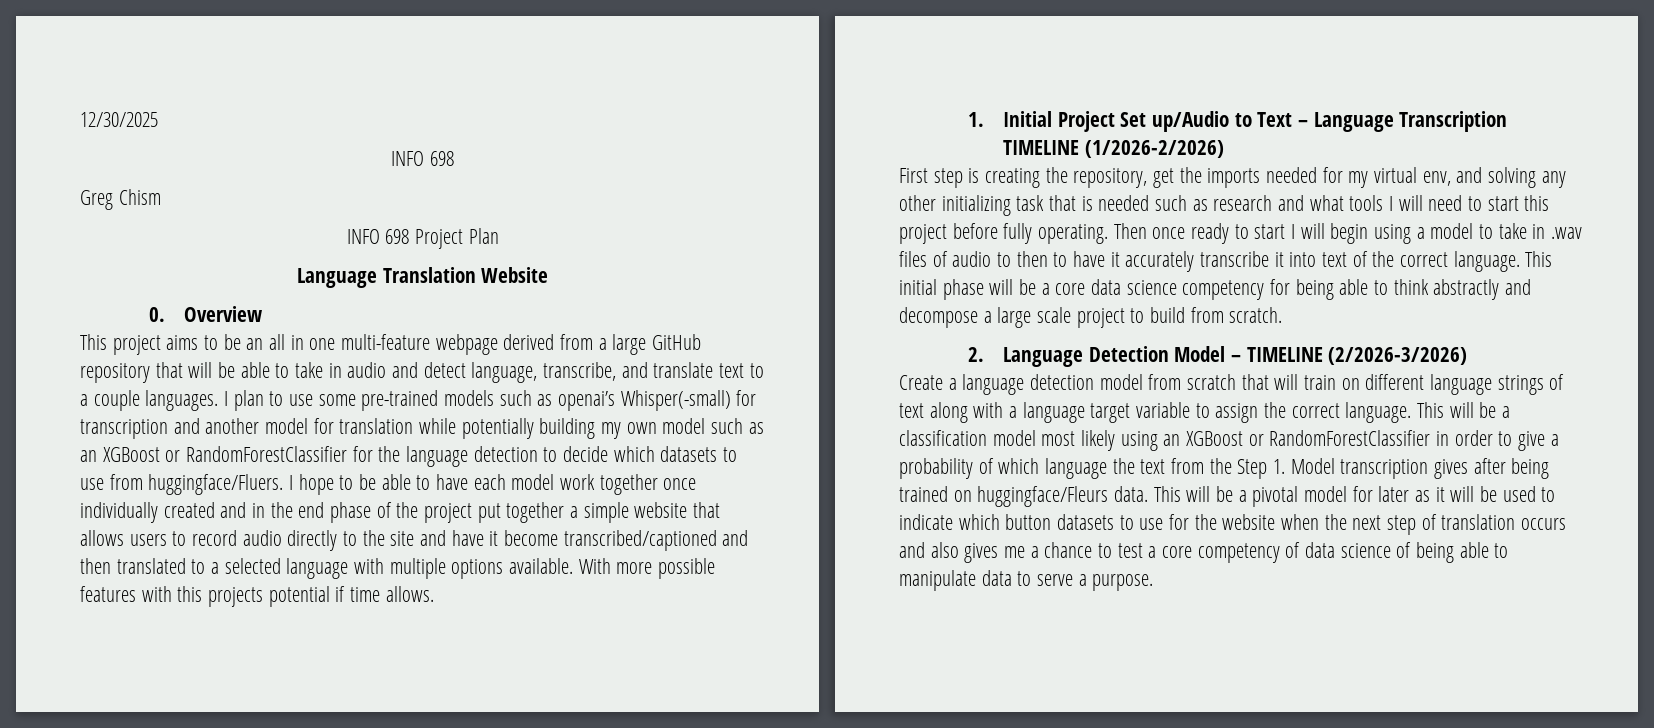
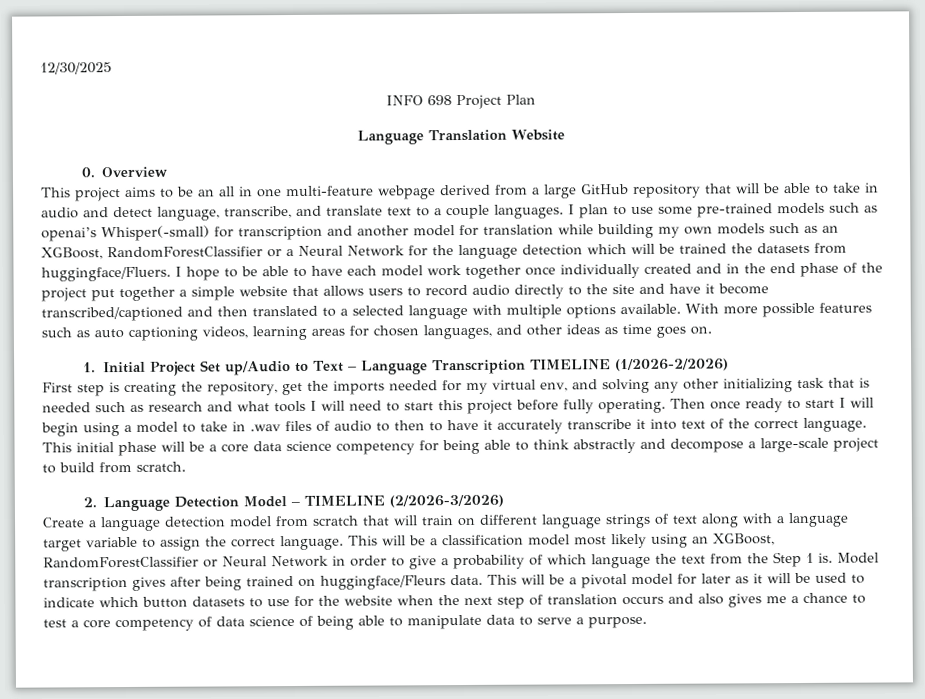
[80,189,161,210] [346,229,410,244] // Greg Chism // INFO 698 -> (452, 100) none
[461,418,534,439] potentially -> (594, 229) none
[662,418,706,434] model -> [717,223,765,235] models
[102,446,738,467] [80,478,104,490] XGBoost or RandomForestClassifier for the language detection to decide which datasets to use -> [41,242,810,260] XGBoost, RandomForestClassifier or a Neural Network for the language detection which will be trained the datasets
[141,586,434,607] with this projects potential if time allows. -> [41,323,712,341] such as auto captioning videos, learning areas for chosen languages, and other ideas as time goes on.
[997,307,1072,328] large scale -> [760,437,829,453] large-scale
[1186,430,1431,446] XGBoost or RandomForestClassifier -> [713,533,775,546] [43,555,329,569] XGBoost, RandomForestClassifier or Neural Network
[1273,459,1286,474] 1. -> [806,552,833,563] 1 is.

